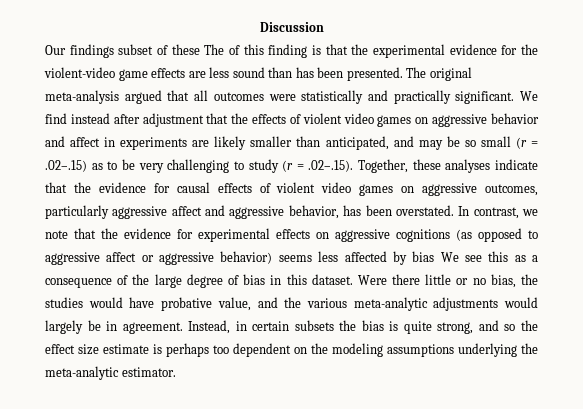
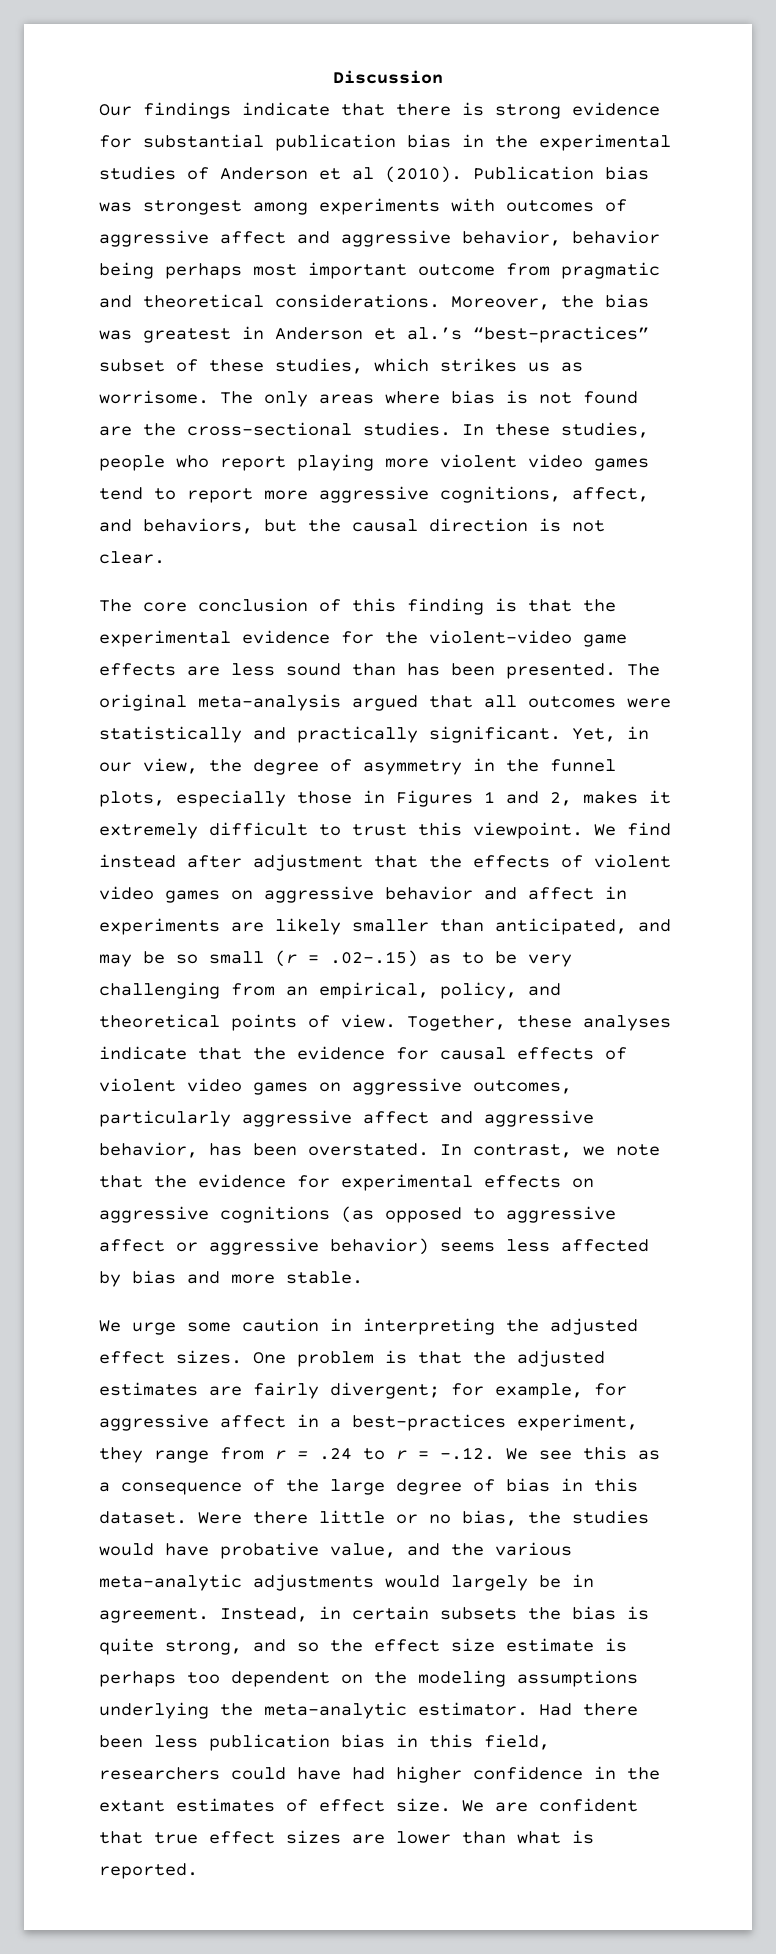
[118,44,225,55] subset of these The -> [242,102,660,119] [99,134,671,151] [99,166,649,183] [99,198,627,215] [99,230,660,247] [99,262,660,279] [99,294,649,310] [99,326,649,343] [99,358,583,374] [99,390,638,407] [99,422,649,438] [99,454,649,471] [99,486,649,503] [99,518,605,534] [99,551,165,564] [99,598,308,612] indicate that there is strong evidence for substantial publication bias in the experimental studies of Anderson et al (2010). Publication bias was strongest among experiments with outcomes of aggressive affect and aggressive behavior, behavior being perhaps most important outcome from pragmatic and theoretical considerations. Moreover, the bias was greatest in Anderson et al.’s “best-practices” subset of these studies, which strikes us as worrisome. The only areas where bias is not found are the cross-sectional studies. In these studies, people who report playing more violent video games tend to report more aggressive cognitions, affect, and behaviors, but the causal direction is not clear. // The core conclusion
(515, 97) none -> [572,726,649,742] [99,758,616,775] [99,790,671,807] [99,822,583,839] Yet, in our view, the degree of asymmetry in the funnel plots, especially those in Figures 1 and 2, makes it extremely difficult to trust this viewpoint.
[233,159,354,173] to study (r = .02–.15). -> [231,982,561,999] [99,1014,396,1031] from an empirical, policy, and theoretical points of view.
(435, 256) none -> [187,1271,363,1284] [99,1318,638,1335] [99,1350,605,1367] [99,1382,627,1399] [99,1414,638,1431] [99,1447,495,1463] and more stable. // We urge some caution in interpreting the adjusted effect sizes. One problem is that the adjusted estimates are fairly divergent; for example, for aggressive affect in a best-practices experiment, they range from r = .24 to r = -.12.
(176, 372) none -> [539,1703,638,1716] [99,1734,550,1751] [99,1766,660,1783] [99,1798,638,1812] [99,1830,594,1844] [99,1863,198,1879] Had there been less publication bias in this field, researchers could have had higher confidence in the extant estimates of effect size. We are confident that true effect sizes are lower than what is reported.

